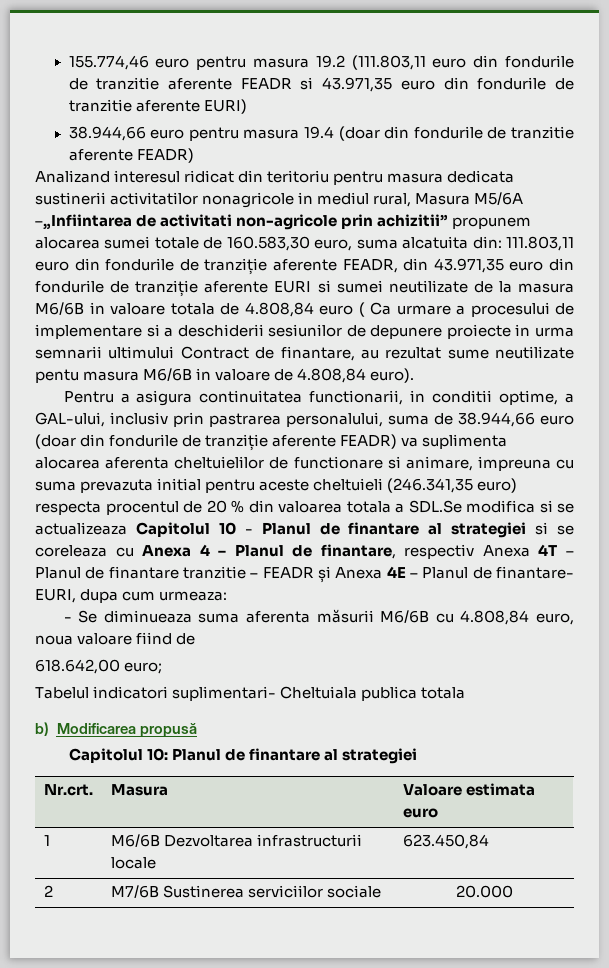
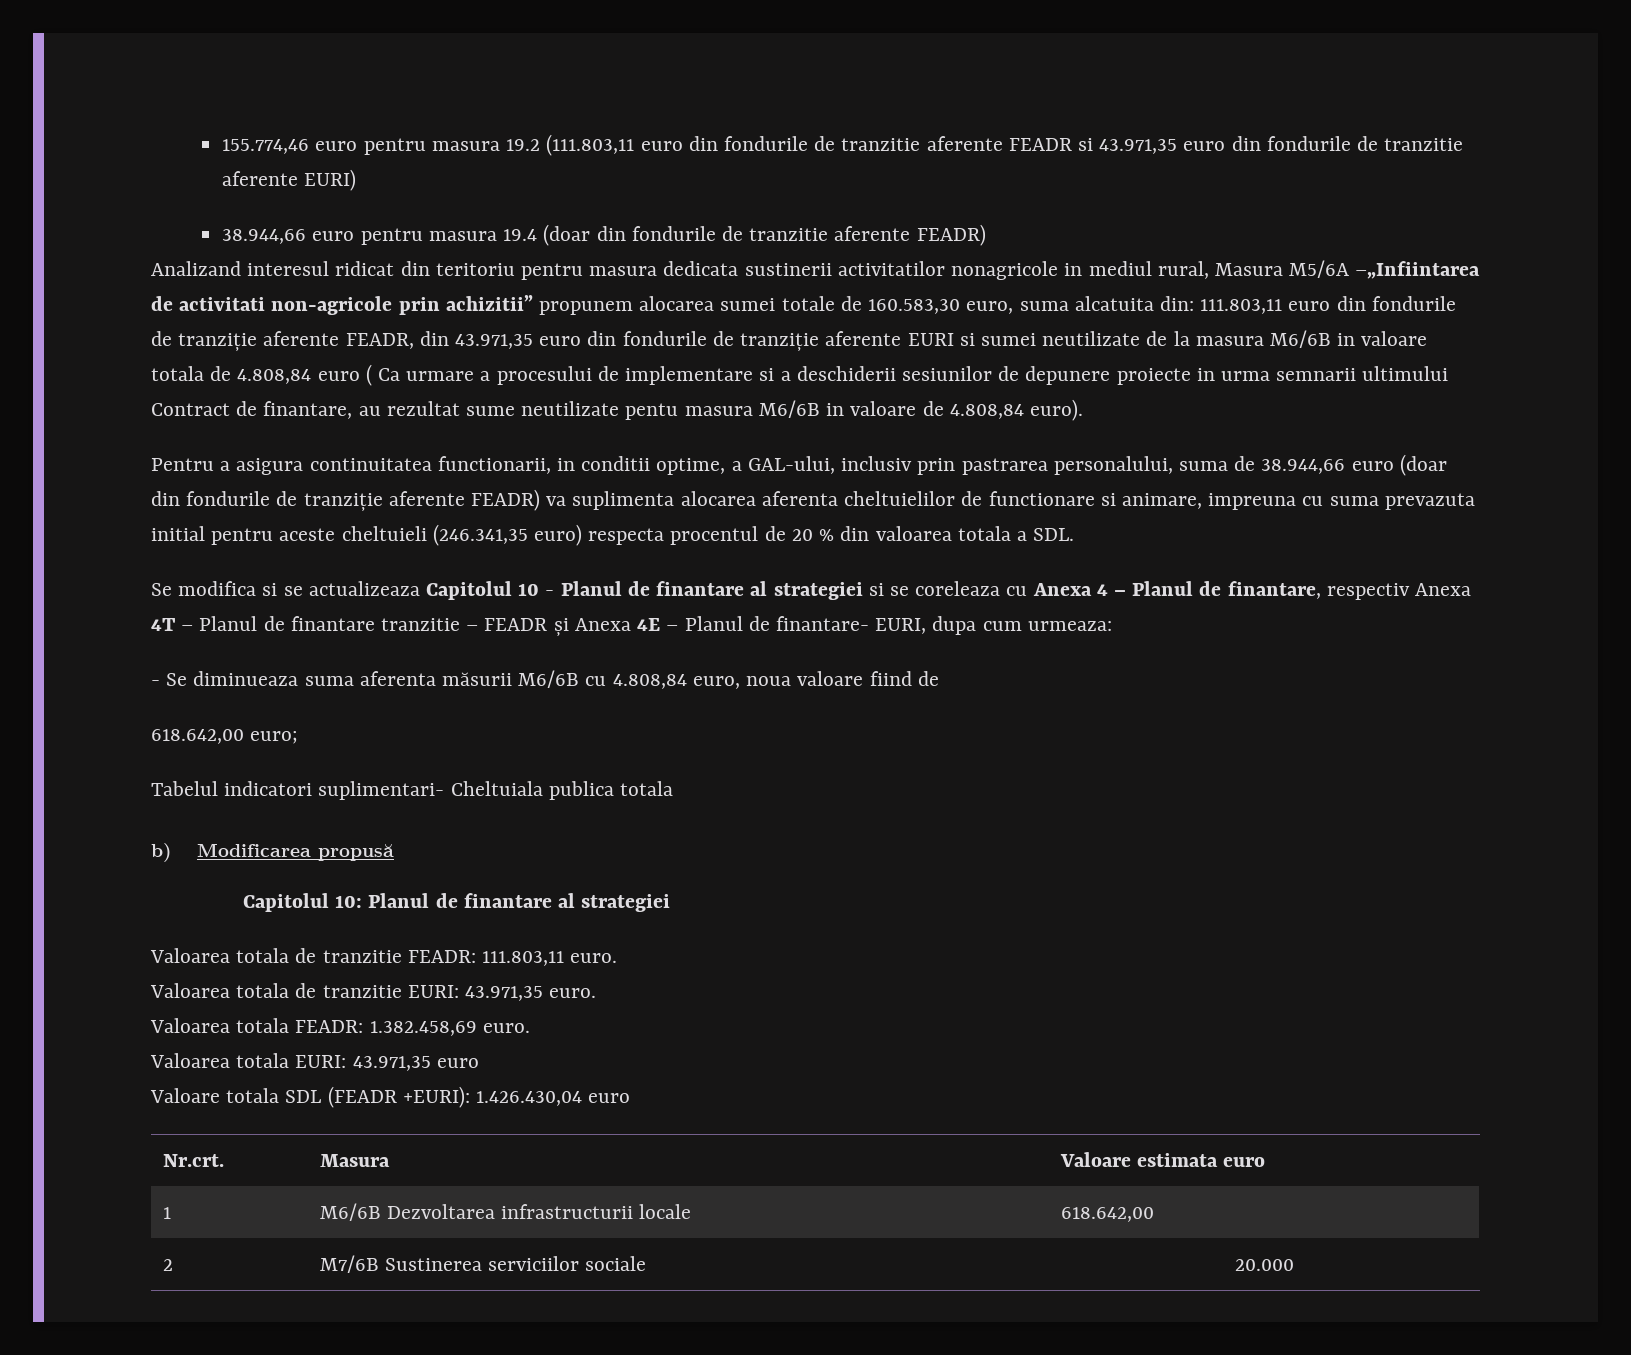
[408,500,462,513] SDL.Se -> [1033,528,1075,541] [151,583,172,596] SDL. // Se
(418, 756) none -> [150,948,618,966] [150,983,597,1001] [150,1018,530,1036] [150,1053,479,1071] [150,1086,631,1108] // Valoarea totala de tranzitie FEADR: 111.803,11 euro. // Valoarea totala de tranzitie EURI: 43.971,35 euro. // Valoarea totala FEADR: 1.382.458,69 euro. // Valoarea totala EURI: 43.971,35 euro // Valoare totala SDL (FEADR +EURI): 1.426.430,04 euro
[402,834,489,849] 623.450,84 -> [1060,1207,1154,1222] 618.642,00

